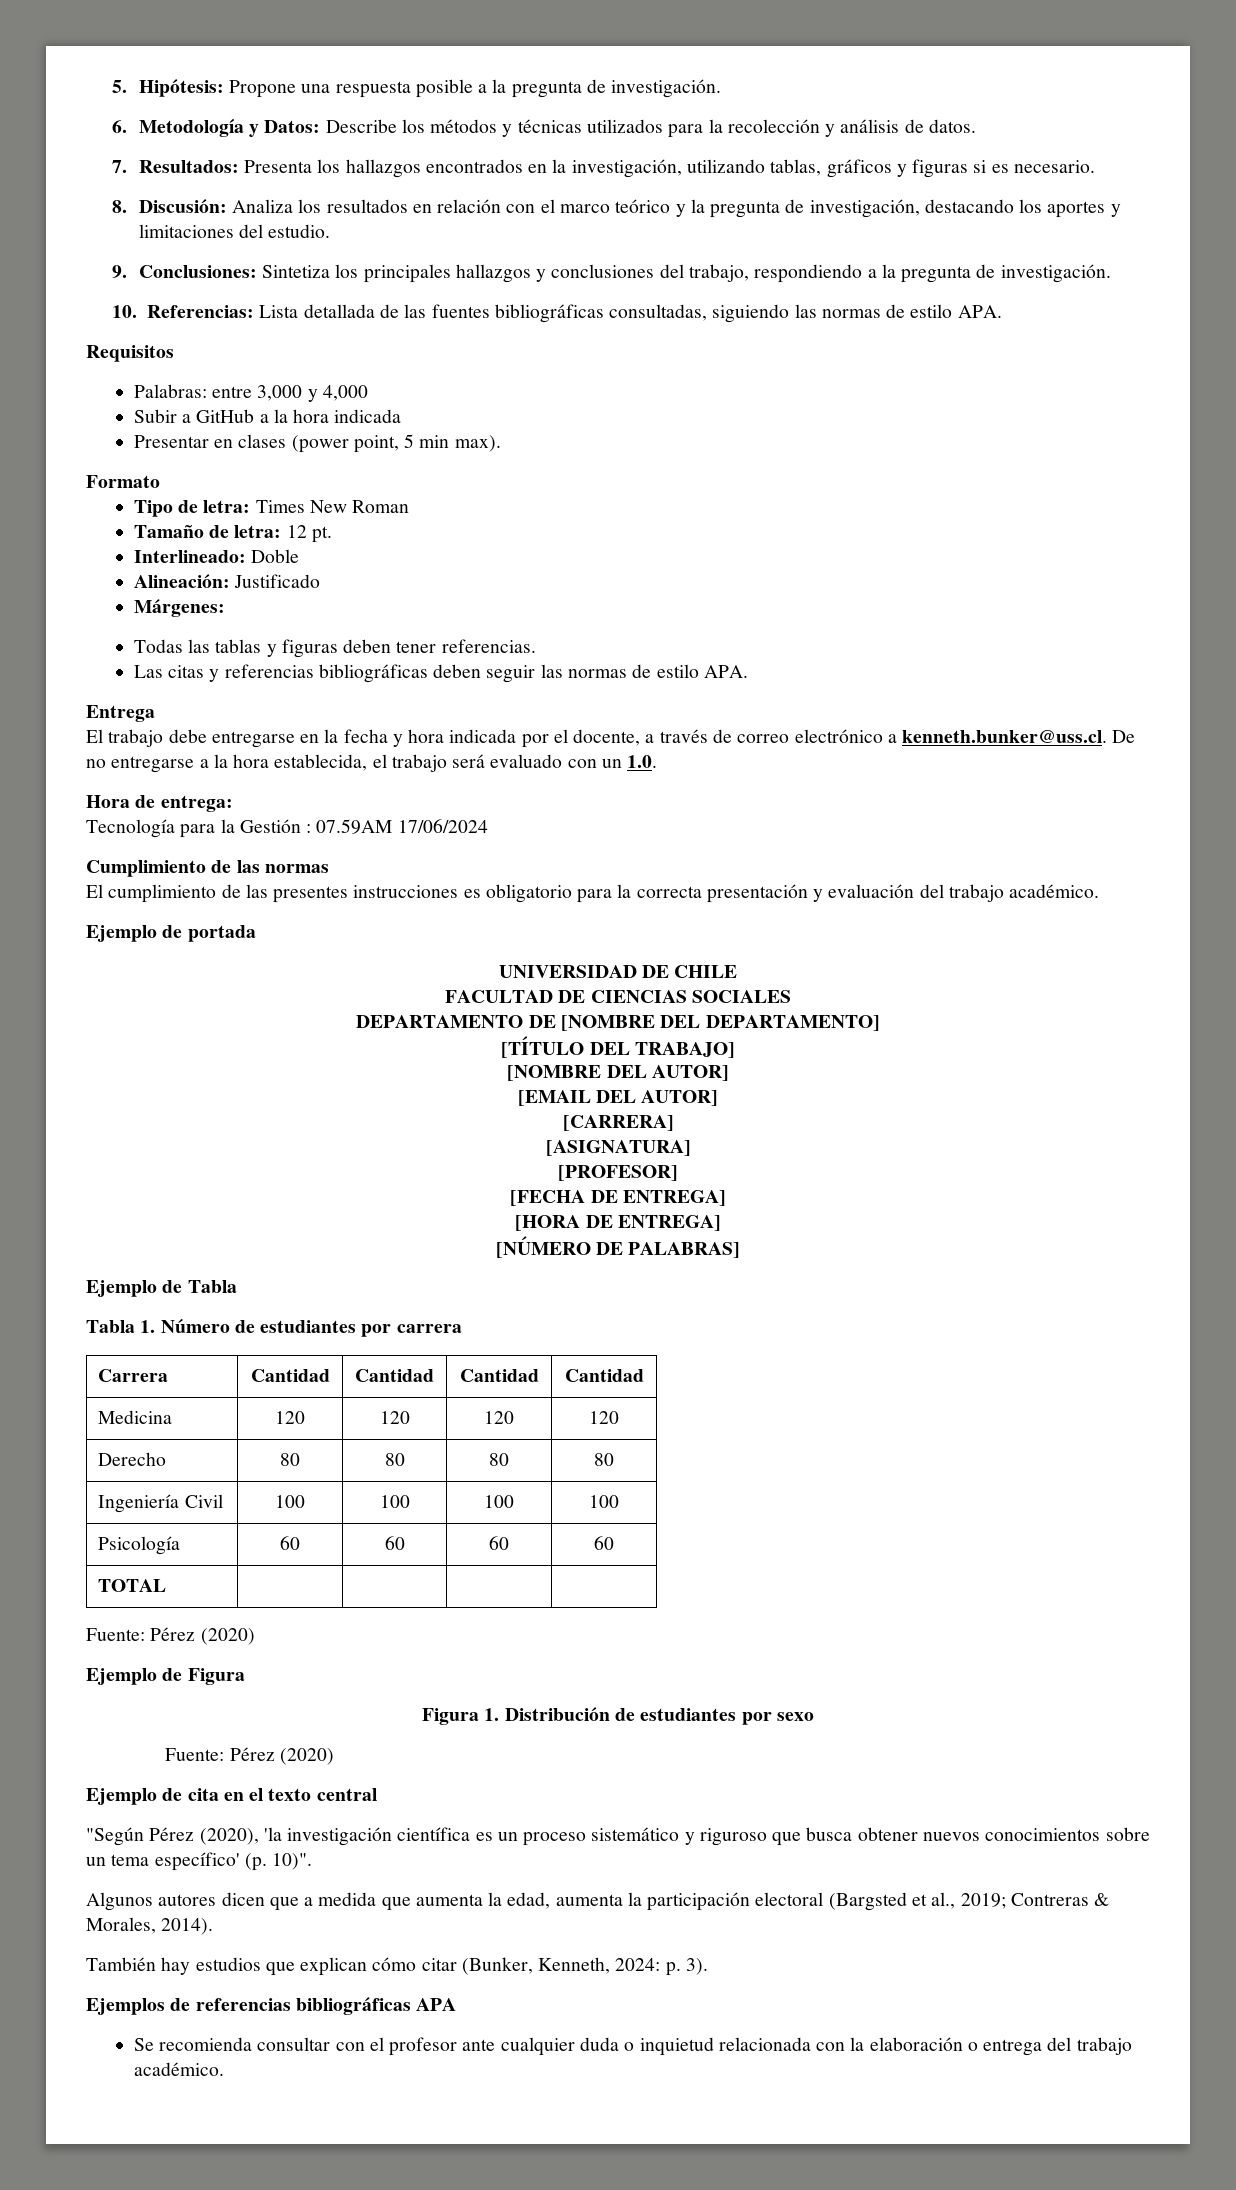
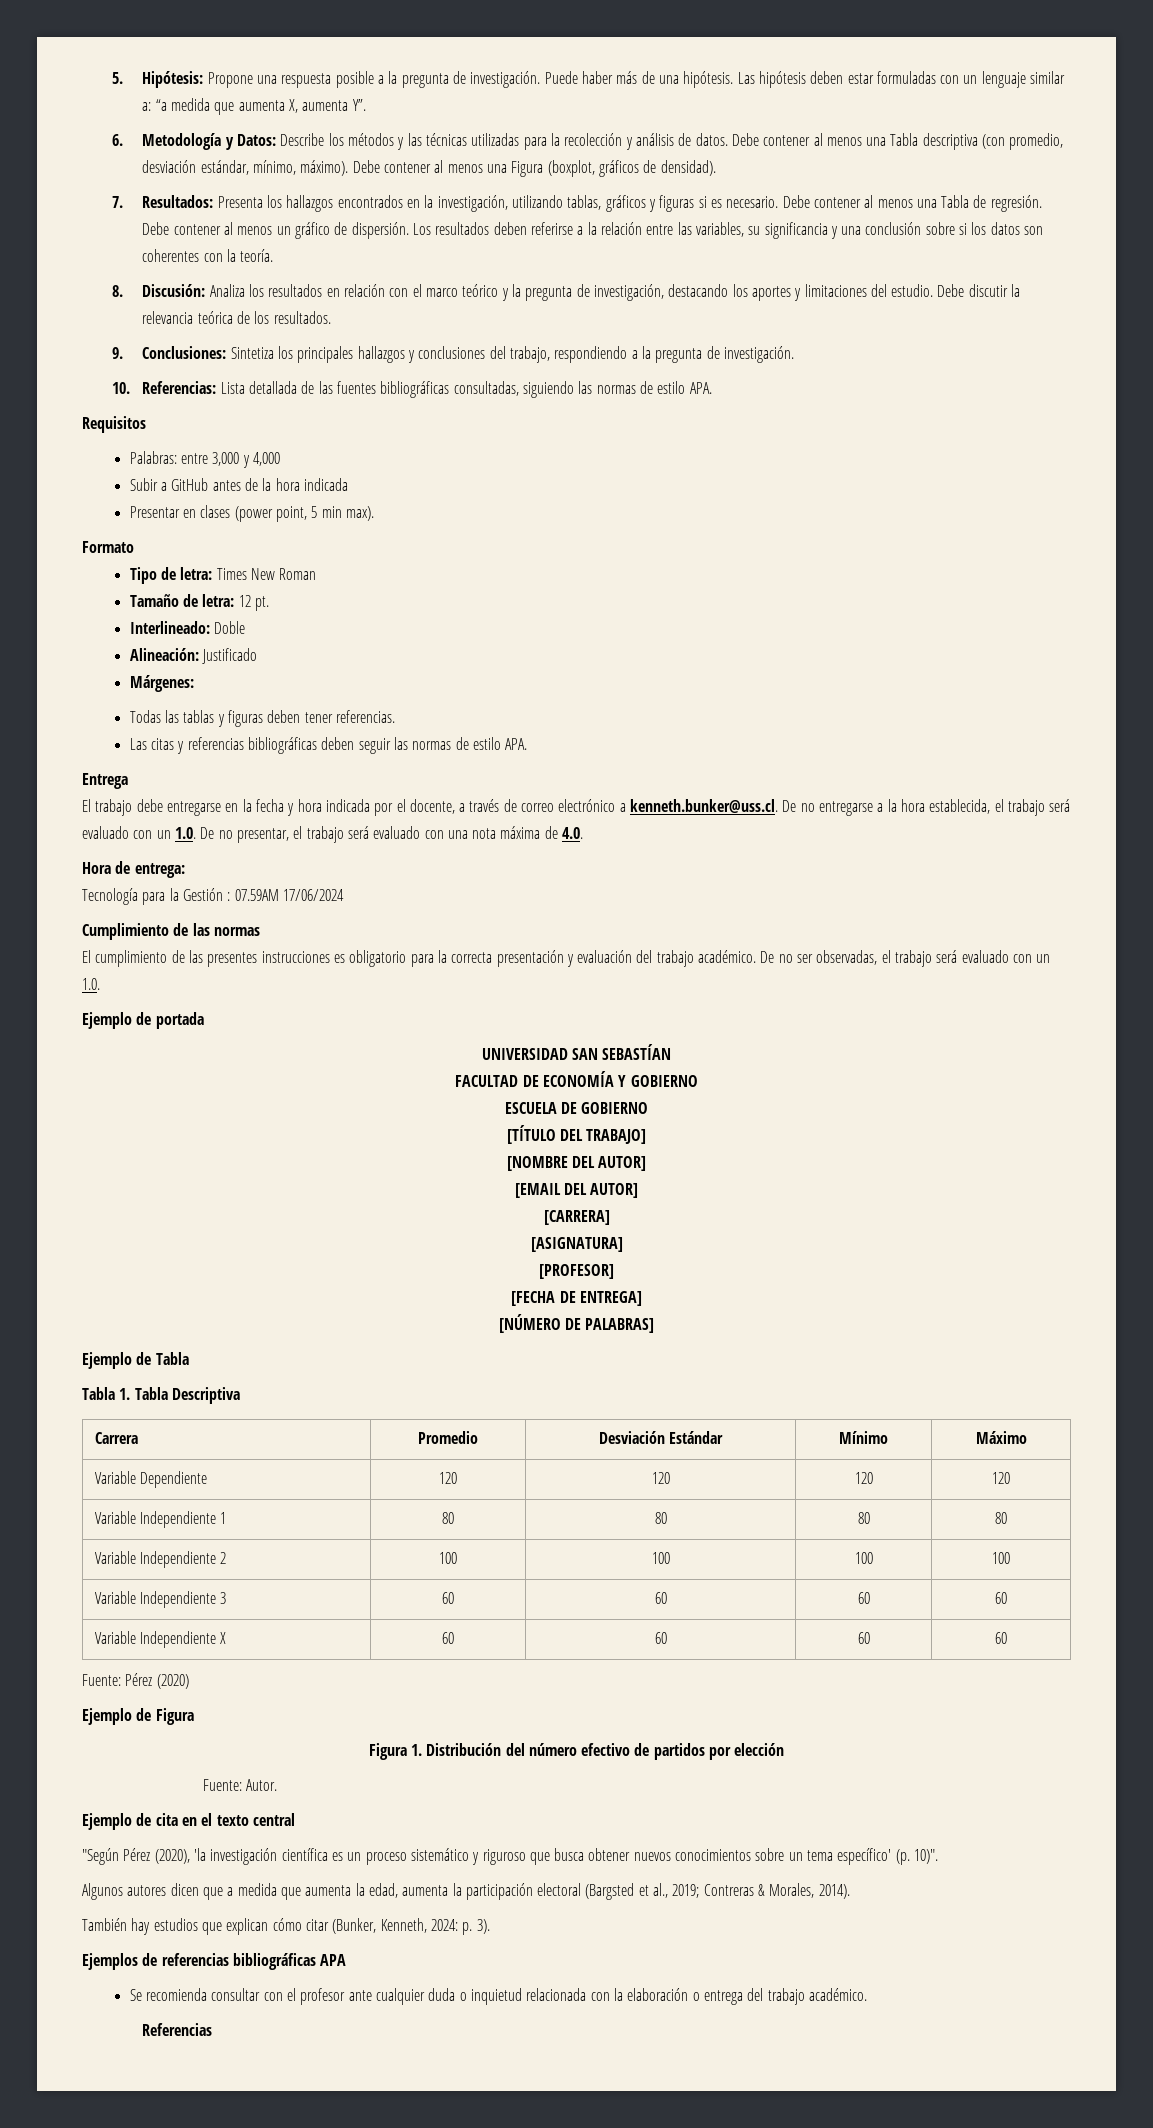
(722, 88) none -> [544,71,1066,88] [142,98,366,115] Puede haber más de una hipótesis. Las hipótesis deben estar formuladas con un lenguaje similar a: “a medida que aumenta X, aumenta Y”.
[517,119,663,133] técnicas utilizados -> [407,133,520,146] las técnicas utilizadas
(976, 126) none -> [731,133,1064,150] [142,160,716,177] Debe contener al menos una Tabla descriptiva (con promedio, desviación estándar, mínimo, máximo). Debe contener al menos una Figura (boxplot, gráficos de densidad).
(1095, 166) none -> [782,195,1042,212] [142,222,1044,239] [142,249,274,262] Debe contener al menos una Tabla de regresión. Debe contener al menos un gráfico de dispersión. Los resultados deben referirse a la relación entre las variables, su significancia y una conclusión sobre si los datos son coherentes con la teoría.
(331, 231) none -> [937,284,1021,297] [142,311,331,324] Debe discutir la relevancia teórica de los resultados.
[259,414,269,423] a -> [212,478,259,491] antes de
(658, 761) none -> [200,826,584,843] De no presentar, el trabajo será evaluado con una nota máxima de 4.0.
(1100, 891) none -> [760,950,1051,967] [82,978,100,990] De no ser observadas, el trabajo será evaluado con un 1.0.
[642,965,738,978] DE CHILE -> [572,1044,672,1060] SAN SEBASTÍAN
[590,990,791,1003] [356,1015,880,1031] CIENCIAS SOCIALES // DEPARTAMENTO DE [NOMBRE DEL DEPARTAMENTO] -> [543,1071,698,1087] [504,1102,649,1114] ECONOMÍA Y GOBIERNO // ESCUELA DE GOBIERNO
[515,1215,721,1231] // [HORA DE ENTREGA] -> (642, 1298) none
[160,1319,462,1337] [98,1369,169,1382] [250,1369,330,1382] [355,1369,434,1382] [459,1369,539,1382] [564,1369,644,1382] [98,1410,173,1424] Número de estudiantes por carrera // Carrera | Cantidad | Cantidad | Cantidad | Cantidad // Medicina -> [134,1387,240,1404] [94,1432,138,1444] [418,1431,478,1444] [598,1431,724,1444] [839,1431,888,1444] [975,1431,1027,1444] [94,1471,208,1488] Tabla Descriptiva // Carrera | Promedio | Desviación Estándar | Mínimo | Máximo // Variable Dependiente
[98,1452,167,1466] Derecho -> [94,1511,227,1528] Variable Independiente 1
[98,1494,223,1513] Ingeniería Civil -> [94,1551,227,1568] Variable Independiente 2
[98,1536,181,1555] [280,1536,300,1550] [384,1536,405,1550] [489,1536,509,1550] [594,1536,614,1550] [98,1579,167,1592] Psicología | 60 | 60 | 60 | 60 // TOTAL | | | | -> [94,1591,227,1608] [442,1592,454,1604] [654,1592,667,1604] [857,1592,870,1604] [995,1592,1007,1604] [94,1631,227,1648] [442,1632,454,1644] [654,1632,667,1644] [857,1632,870,1644] [995,1632,1007,1644] Variable Independiente 3 | 60 | 60 | 60 | 60 // Variable Independiente X | 60 | 60 | 60 | 60
[614,1708,814,1725] [165,1747,334,1765] de estudiantes por sexo // Fuente: Pérez (2020) -> [505,1743,785,1760] [202,1779,278,1791] del número efectivo de partidos por elección // Fuente: Autor.
(224, 2069) none -> [142,2023,213,2036] // Referencias

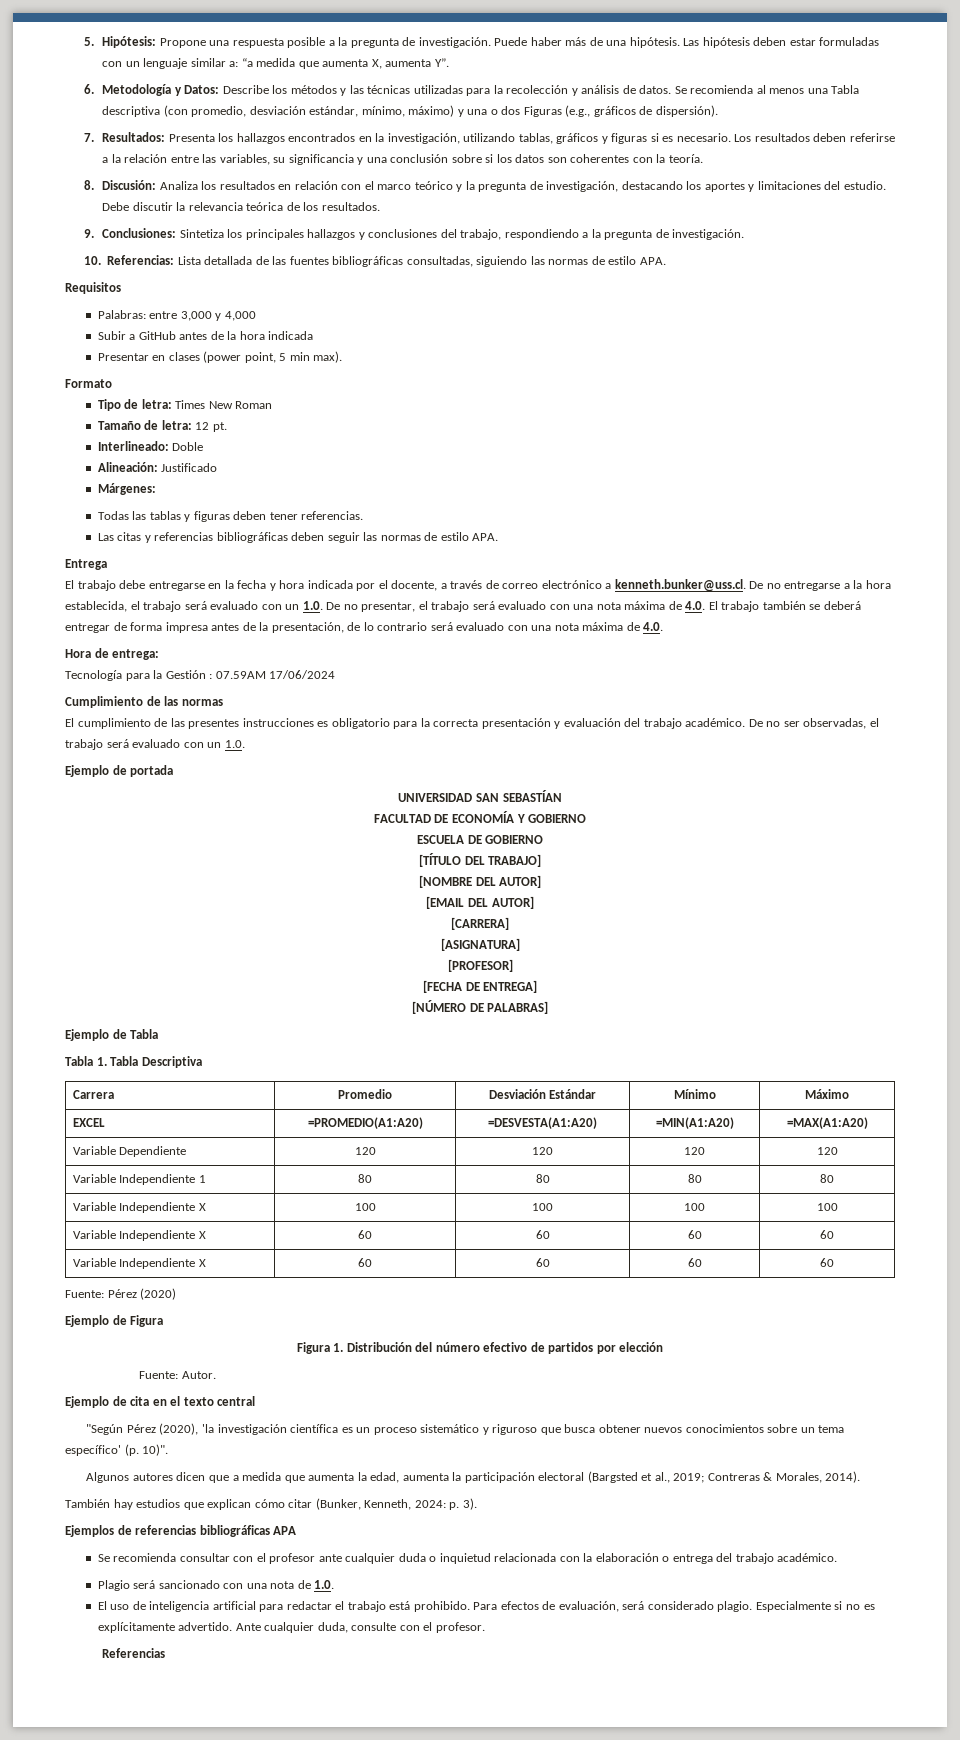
[731,133,811,146] Debe contener -> [674,85,754,94] Se recomienda
[300,160,595,177] máximo). Debe contener al menos una Figura (boxplot, -> [408,105,591,117] máximo) y una o dos Figuras (e.g.,
[660,160,716,176] densidad). -> [655,105,718,117] dispersión).
[782,195,1042,212] [142,222,409,239] Debe contener al menos una Tabla de regresión. Debe contener al menos un gráfico de dispersión. -> (731, 137) none
(584, 833) none -> [708,601,861,612] [65,622,664,633] El trabajo también se deberá entregar de forma impresa antes de la presentación, de lo contrario será evaluado con una nota máxima de 4.0.
(1027, 1437) none -> [72,1118,105,1127] [307,1117,423,1129] [488,1117,597,1129] [655,1117,734,1129] [786,1117,868,1129] // EXCEL | =PROMEDIO(A1:A20) | =DESVESTA(A1:A20) | =MIN(A1:A20) | =MAX(A1:A20)
[220,1552,227,1564] 2 -> [198,1203,206,1211] X
[220,1592,227,1604] 3 -> [198,1231,206,1239] X
(867, 1994) none -> [97,1580,335,1591] [97,1601,875,1612] [97,1622,485,1633] // Plagio será sancionado con una nota de 1.0. // El uso de inteligencia artificial para redactar el trabajo está prohibido. Para efectos de evaluación, será considerado plagio. Especialmente si no es explícitamente advertido. Ante cualquier duda, consulte con el profesor.

